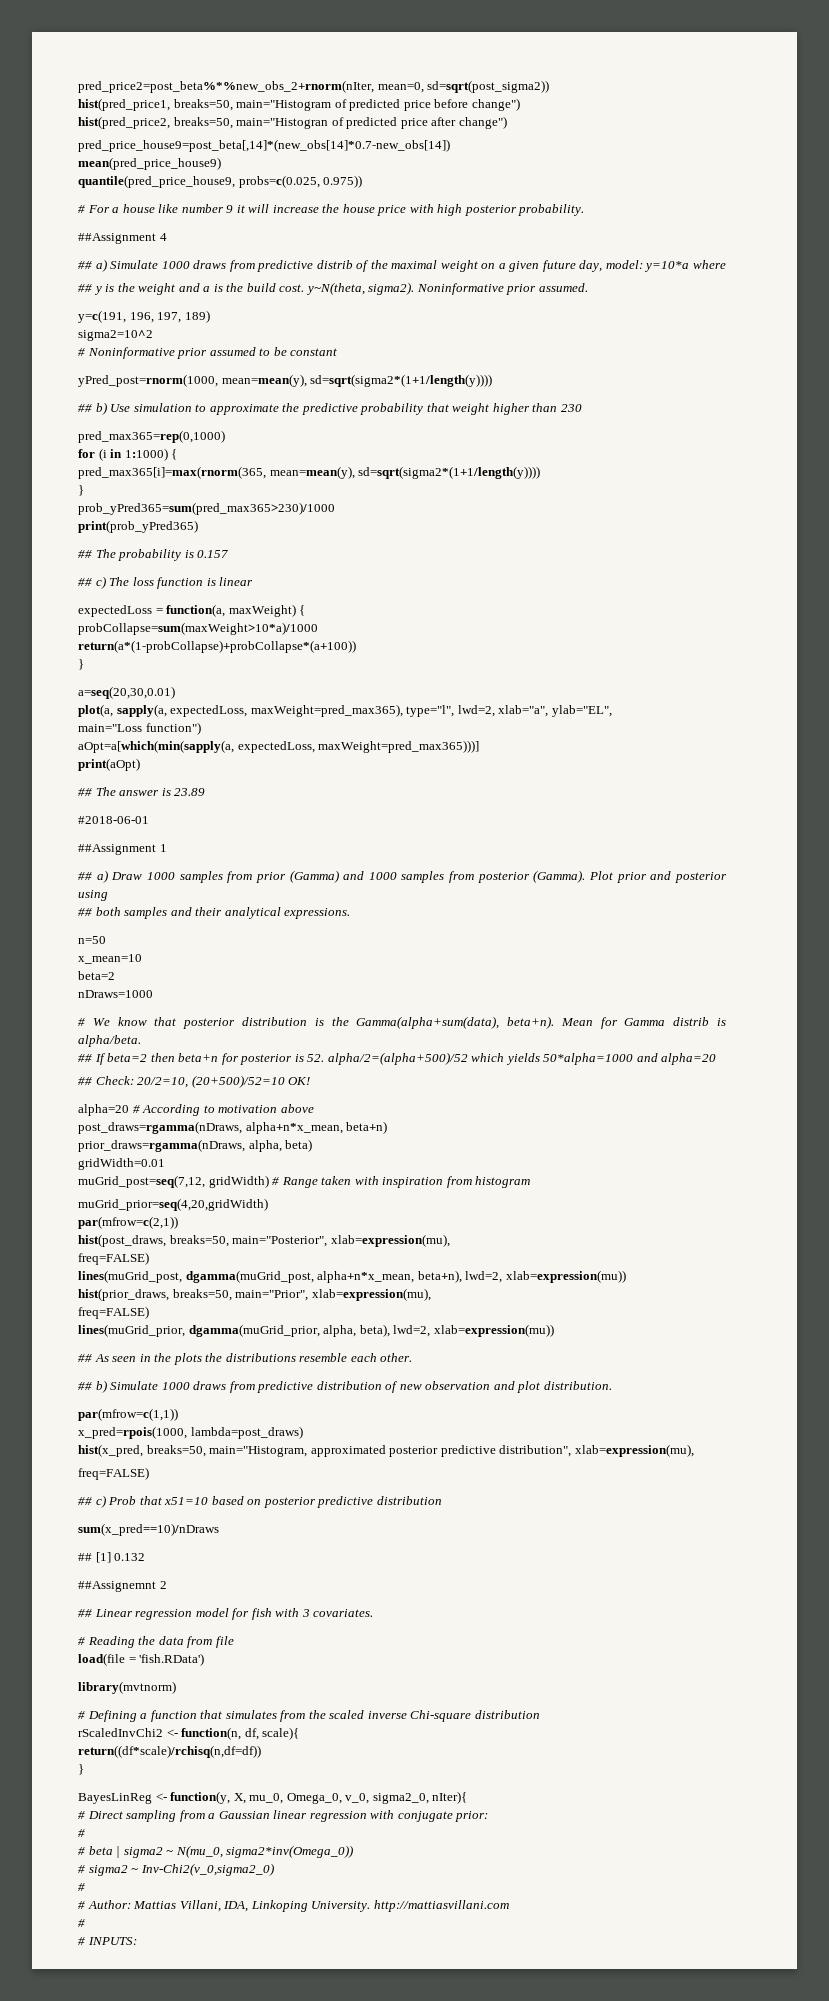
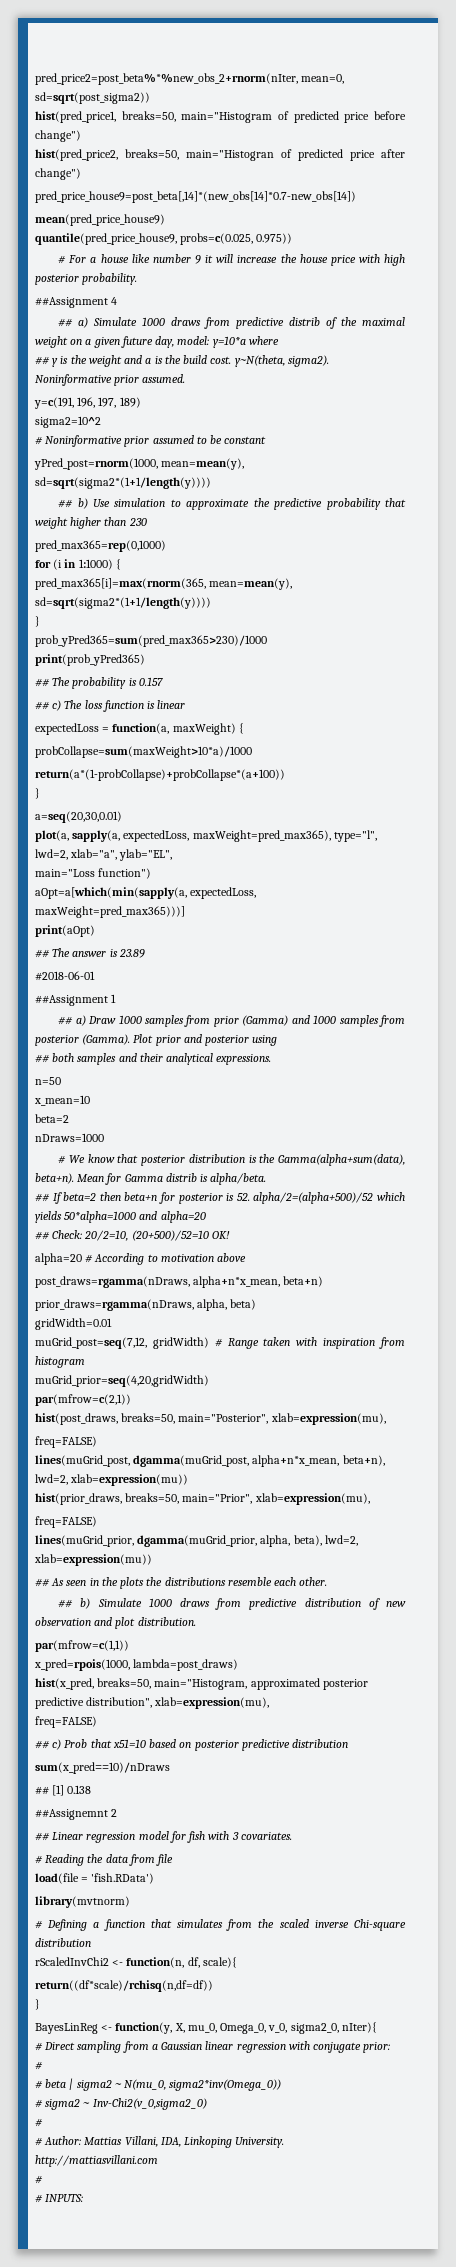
[114,1553,146,1561] 0.132 -> [67,1785,92,1794] 0.138

